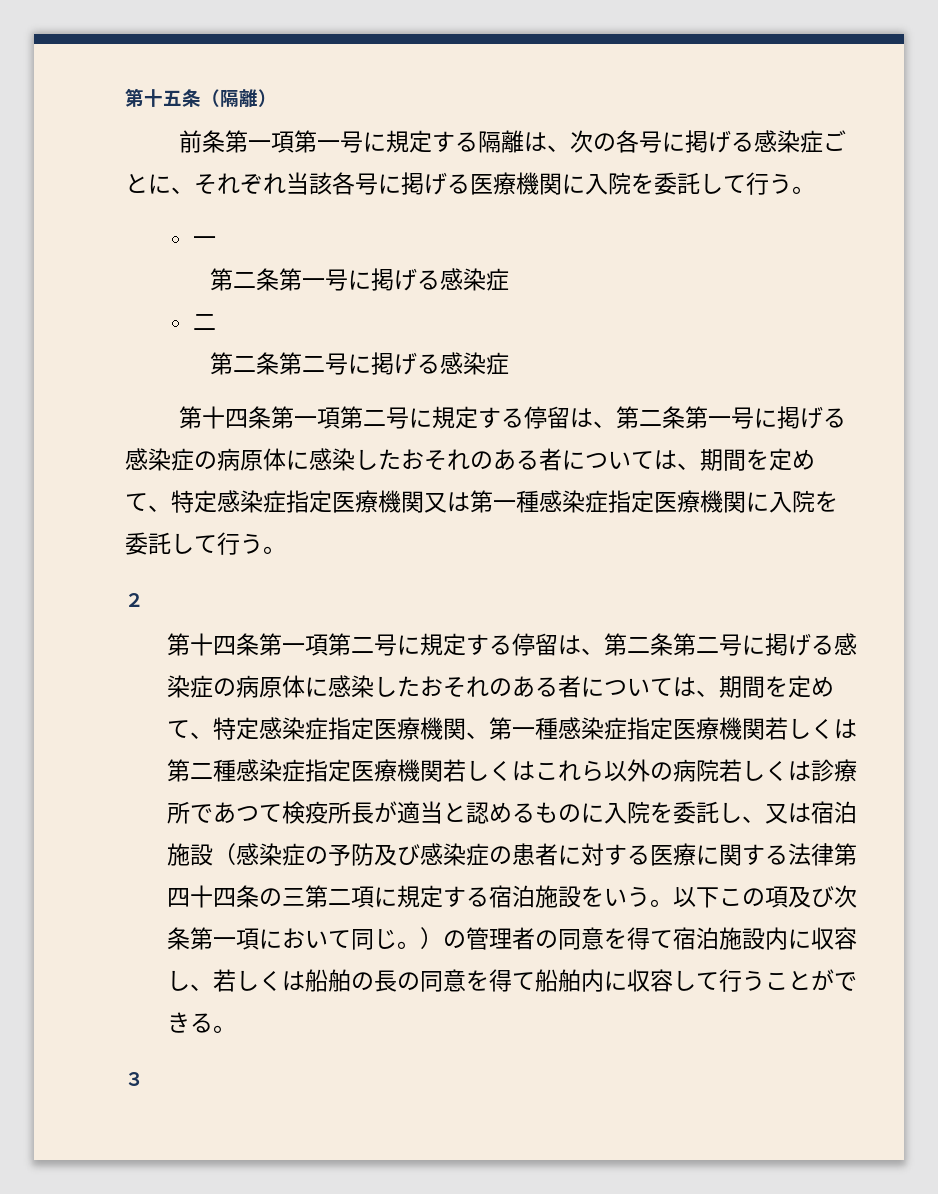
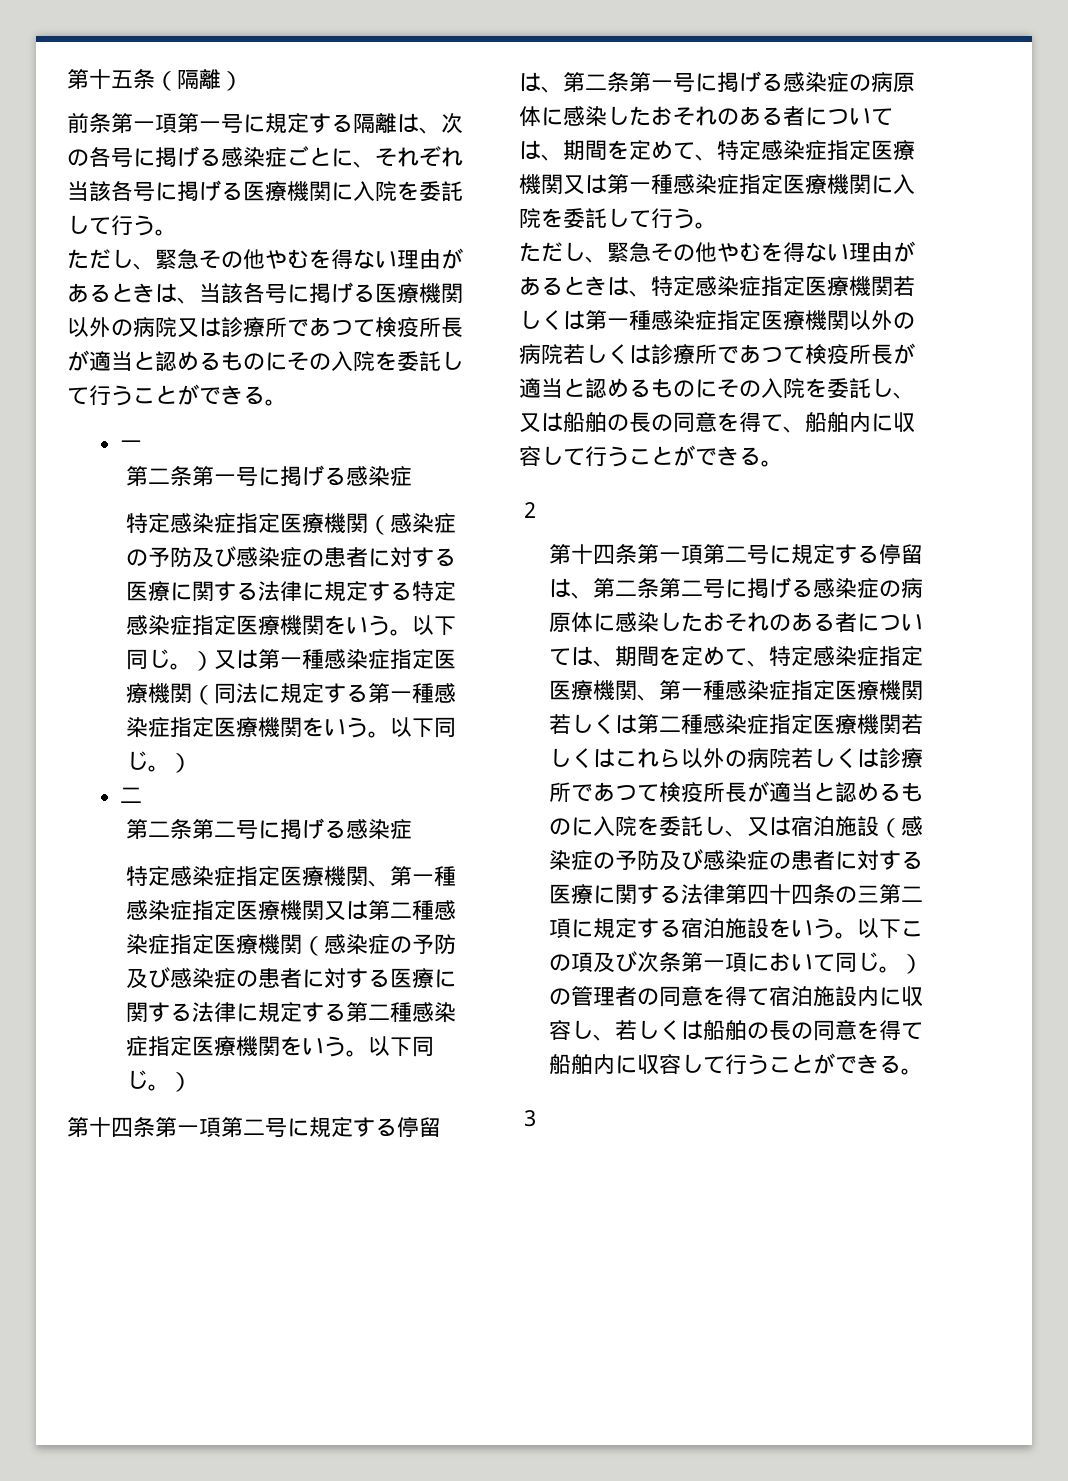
(815, 190) none -> [67,248,463,270] [67,282,463,304] [67,316,463,338] [67,350,463,372] [67,384,287,406] // ただし、緊急その他やむを得ない理由があるときは、当該各号に掲げる医療機関以外の病院又は診療所であつて検疫所長が適当と認めるものにその入院を委託して行うことができる。
(509, 279) none -> [126,512,457,535] [126,546,457,568] [126,580,457,602] [126,614,457,636] [126,649,457,671] [126,682,457,705] [126,716,457,738] [126,751,193,773] // 特定感染症指定医療機関（感染症の予防及び感染症の患者に対する医療に関する法律に規定する特定感染症指定医療機関をいう。以下同じ。）又は第一種感染症指定医療機関（同法に規定する第一種感染症指定医療機関をいう。以下同じ。）
(509, 363) none -> [126,865,457,887] [126,899,457,921] [126,933,457,956] [126,967,457,989] [126,1002,457,1023] [126,1035,435,1057] [126,1070,193,1092] // 特定感染症指定医療機関、第一種感染症指定医療機関又は第二種感染症指定医療機関（感染症の予防及び感染症の患者に対する医療に関する法律に規定する第二種感染症指定医療機関をいう。以下同じ。）
(286, 550) none -> [519,241,915,263] [519,275,915,297] [519,309,915,331] [519,343,915,365] [519,377,915,399] [519,411,915,433] [519,445,783,467] // ただし、緊急その他やむを得ない理由があるときは、特定感染症指定医療機関若しくは第一種感染症指定医療機関以外の病院若しくは診療所であつて検疫所長が適当と認めるものにその入院を委託し、又は船舶の長の同意を得て、船舶内に収容して行うことができる。

